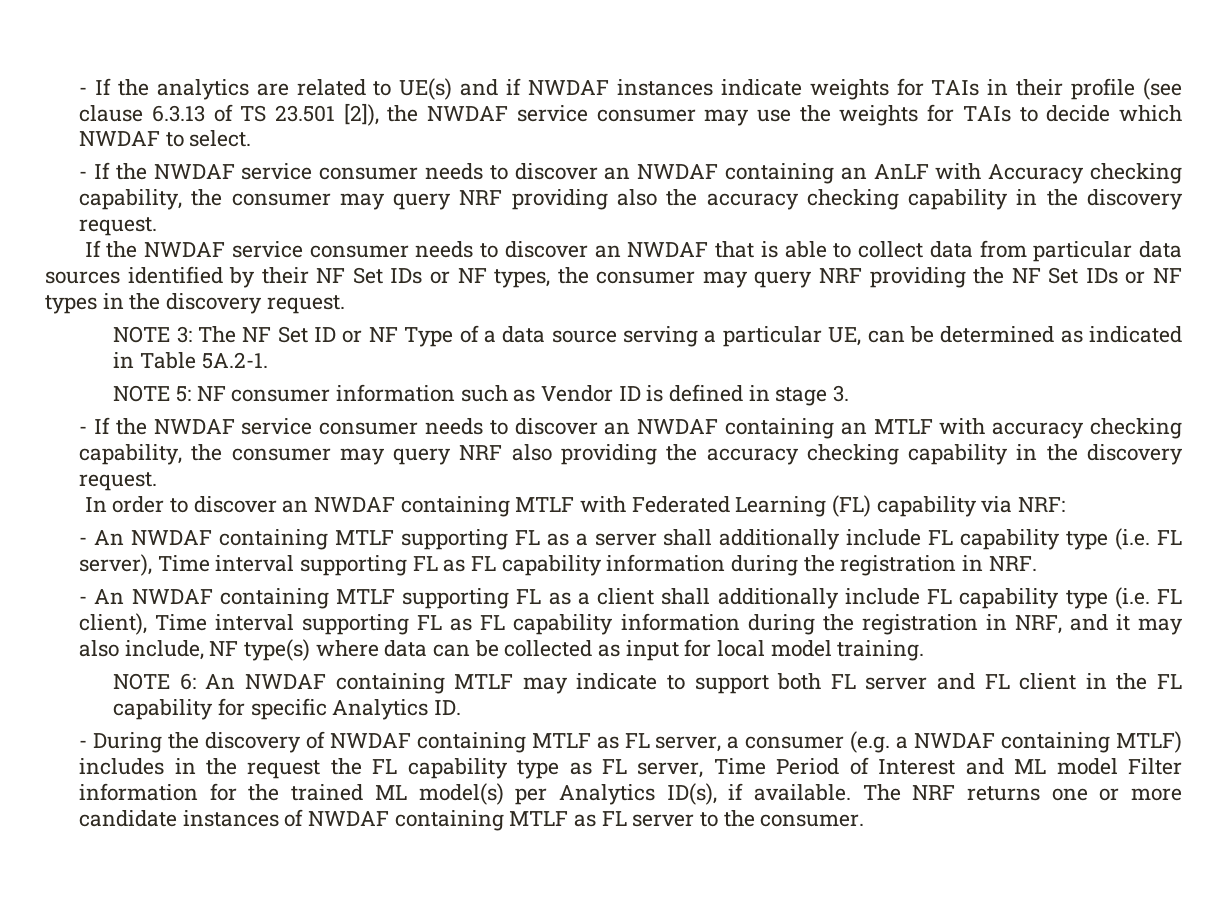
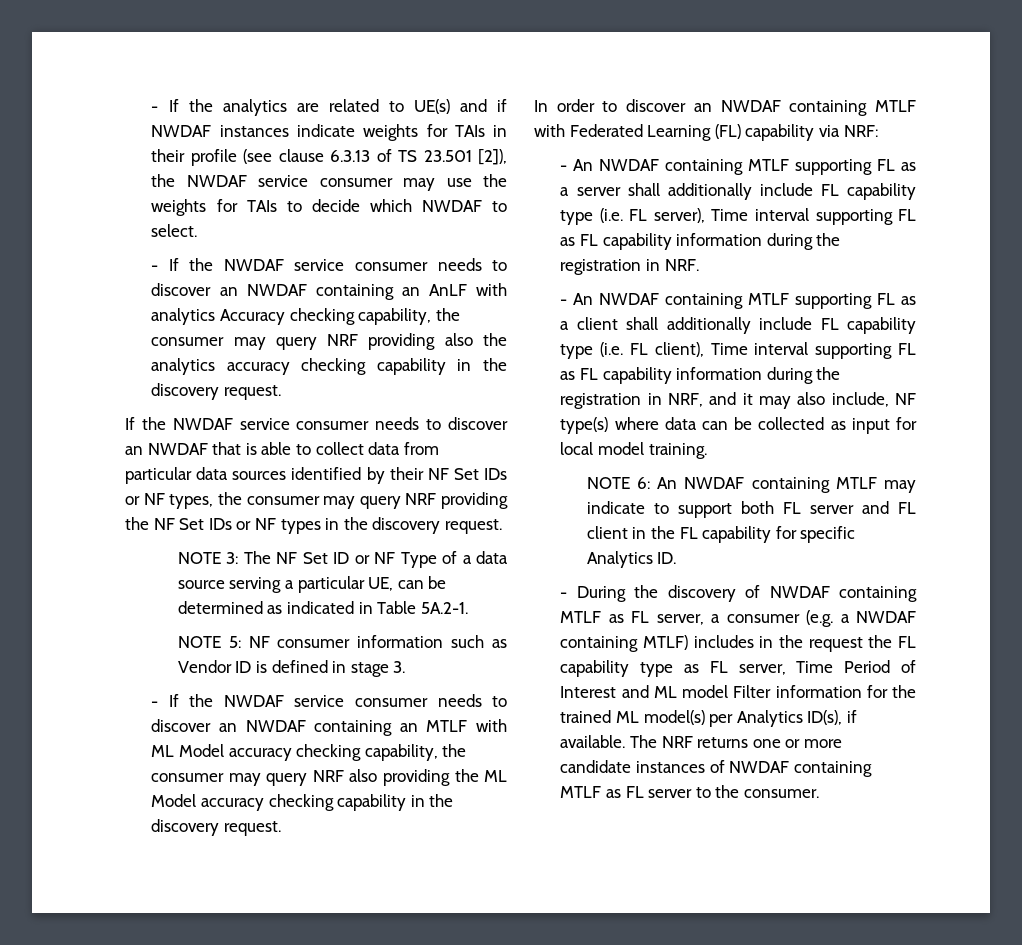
(982, 171) none -> [151,308,216,325] analytics
(698, 197) none -> [151,358,216,375] analytics
(986, 426) none -> [151,744,225,757] ML Model
(698, 452) none -> [484,770,507,782] [151,794,197,807] ML Model

